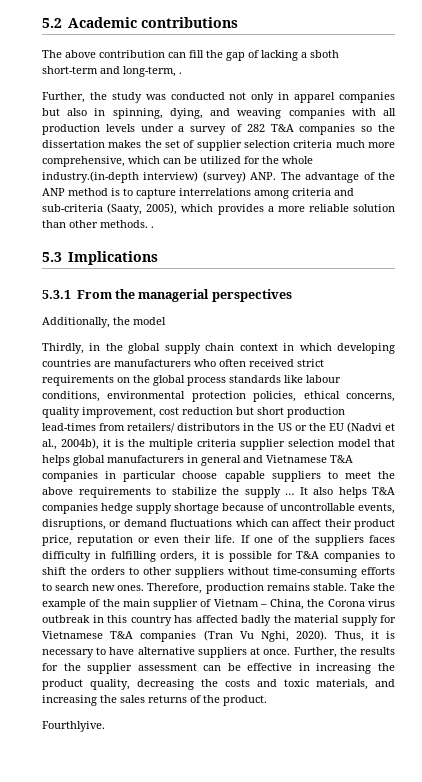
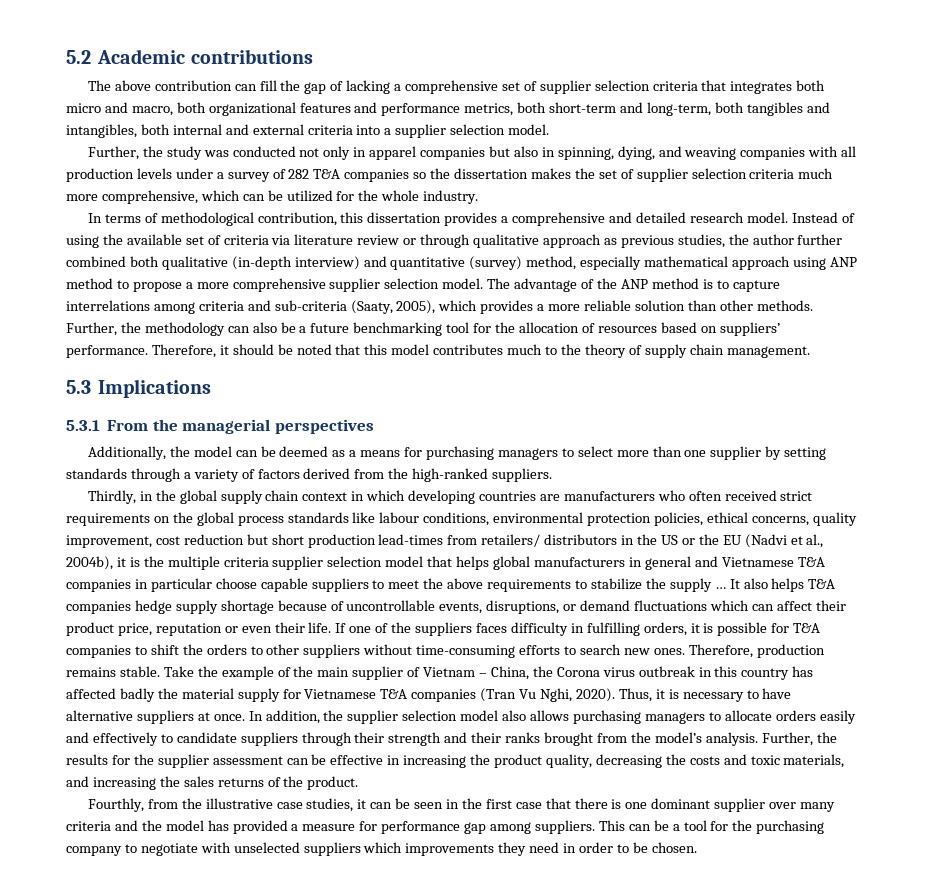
[310,50,339,58] [42,66,182,77] sboth short-term and long-term, . -> [405,80,826,94] [66,102,830,116] [66,124,550,138] comprehensive set of supplier selection criteria that integrates both micro and macro, both organizational features and performance metrics, both short-term and long-term, both tangibles and intangibles, both internal and external criteria into a supplier selection model.
[42,171,277,183] industry.(in-depth interview) (survey) ANP. -> [423,190,479,204] [87,212,855,226] [66,234,843,248] [66,256,857,270] [66,278,484,292] industry. // In terms of methodological contribution, this dissertation provides a comprehensive and detailed research model. Instead of using the available set of criteria via literature review or through qualitative approach as previous studies, the author further combined both qualitative (in-depth interview) and quantitative (survey) method, especially mathematical approach using ANP method to propose a more comprehensive supplier selection model.
[151,226,154,228] . -> [66,322,780,336] [66,344,810,358] Further, the methodology can also be a future benchmarking tool for the allocation of resources based on suppliers’ performance. Therefore, it should be noted that this model contributes much to the theory of supply chain management.
(166, 321) none -> [235,446,827,460] [66,468,553,482] can be deemed as a means for purchasing managers to select more than one supplier by setting standards through a variety of factors derived from the high-ranked suppliers.
(291, 652) none -> [248,710,856,724] [66,732,758,746] In addition, the supplier selection model also allows purchasing managers to allocate orders easily and effectively to candidate suppliers through their strength and their ranks brought from the model’s analysis.
[42,721,105,732] Fourthlyive. -> [87,798,836,812] [66,820,825,834] [66,842,697,856] Fourthly, from the illustrative case studies, it can be seen in the first case that there is one dominant supplier over many criteria and the model has provided a measure for performance gap among suppliers. This can be a tool for the purchasing company to negotiate with unselected suppliers which improvements they need in order to be chosen.

